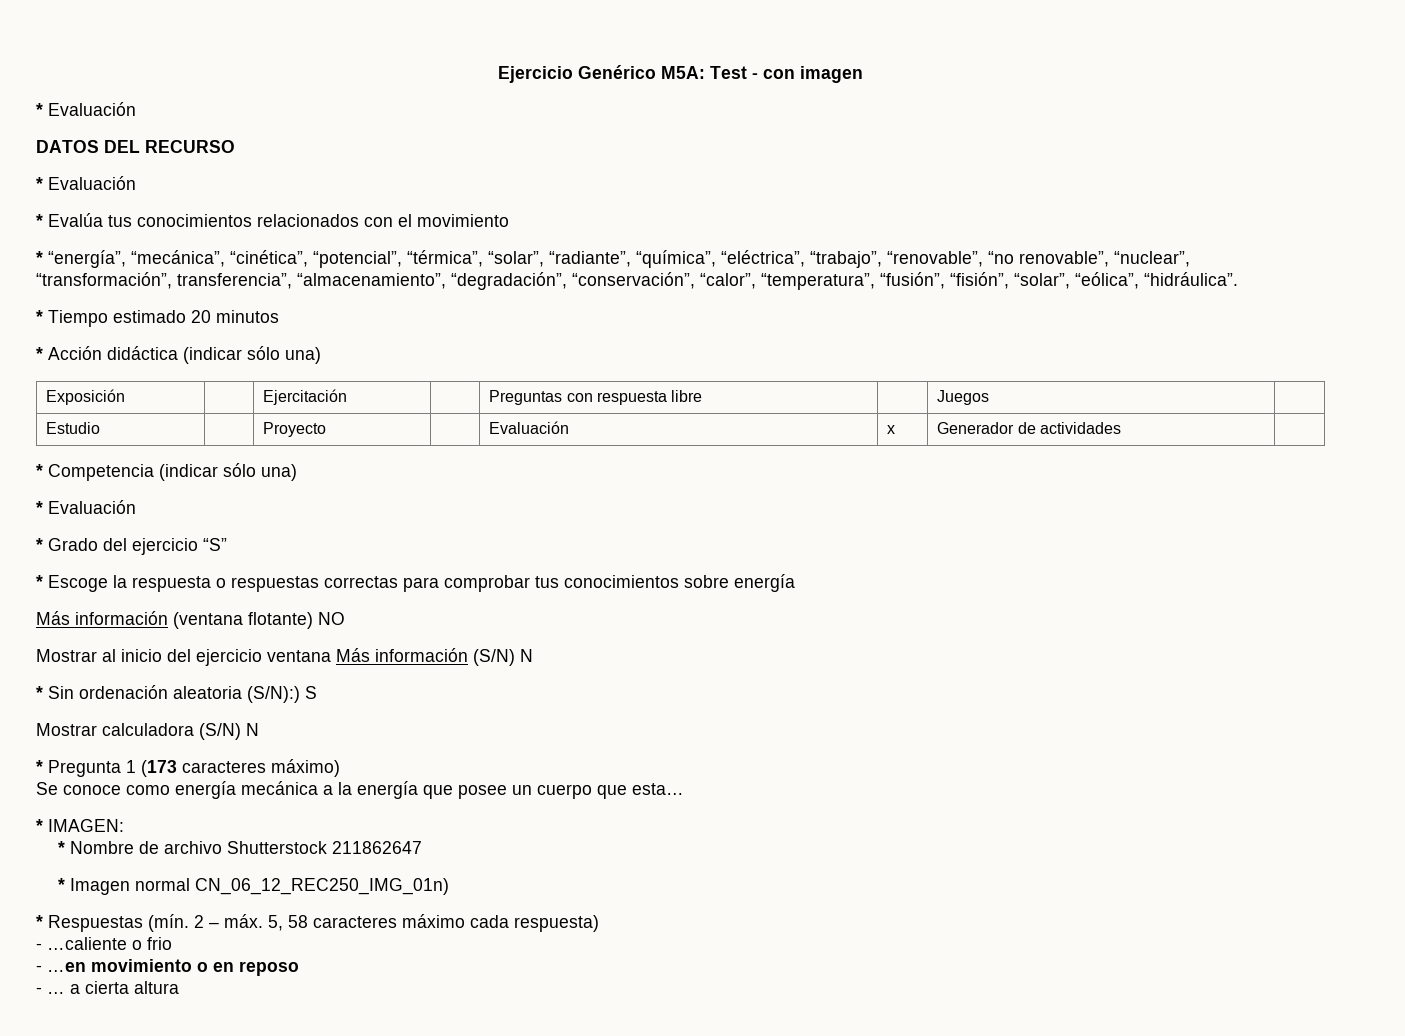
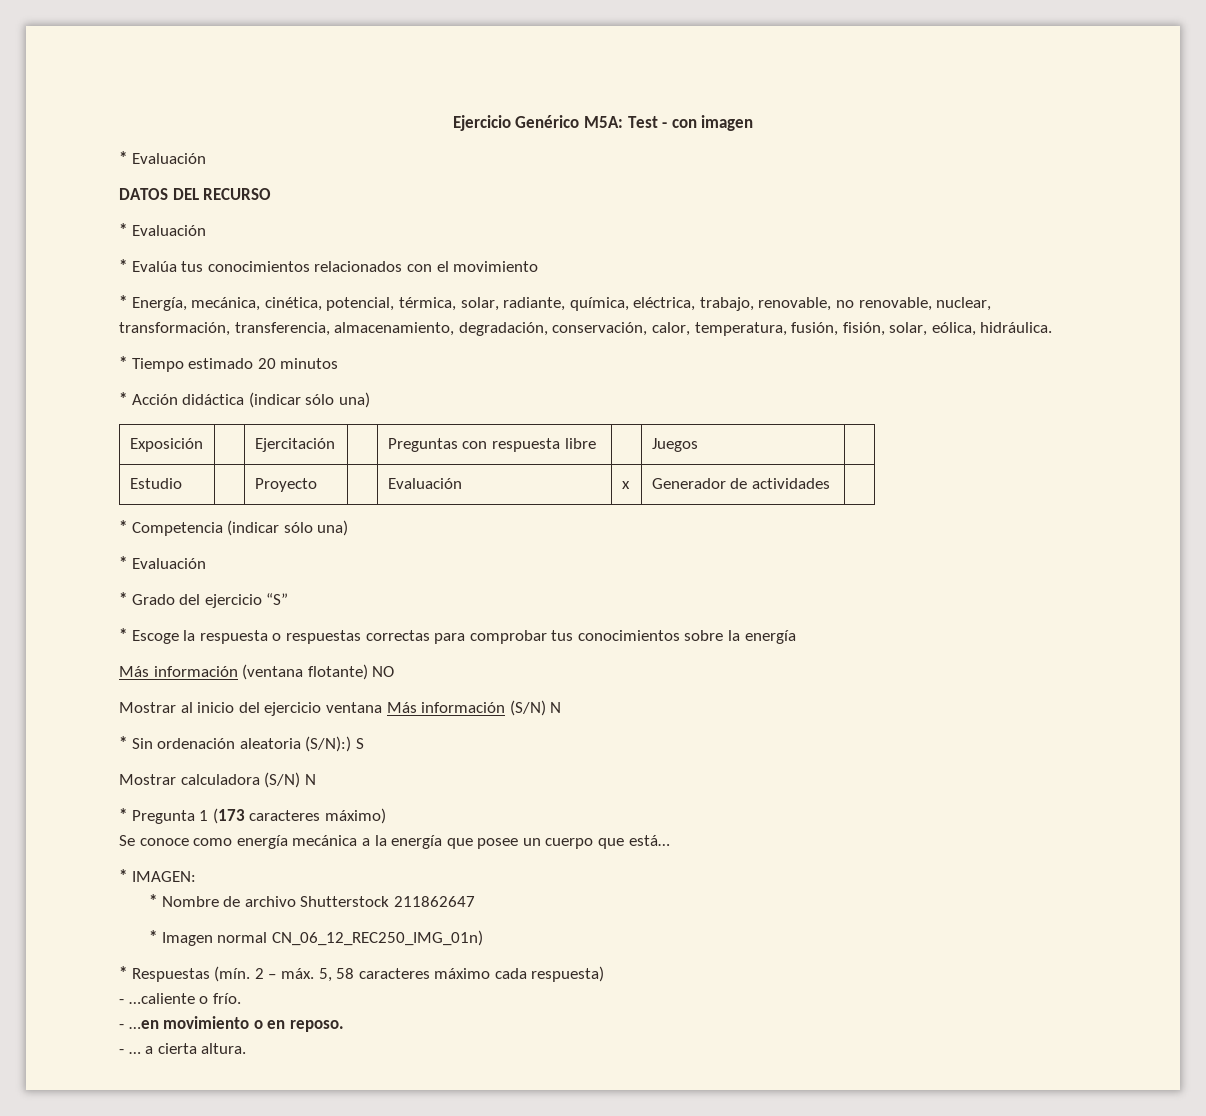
[48,250,1190,268] [36,272,1238,290] “energía”, “mecánica”, “cinética”, “potencial”, “térmica”, “solar”, “radiante”, “química”, “eléctrica”, “trabajo”, “renovable”, “no renovable”, “nuclear”, “transformación”, transferencia”, “almacenamiento”, “degradación”, “conservación”, “calor”, “temperatura”, “fusión”, “fisión”, “solar”, “eólica”, “hidráulica”. -> [131,297,992,311] [119,322,1053,336] Energía, mecánica, cinética, potencial, térmica, solar, radiante, química, eléctrica, trabajo, renovable, no renovable, nuclear, transformación, transferencia, almacenamiento, degradación, conservación, calor, temperatura, fusión, fisión, solar, eólica, hidráulica.
(729, 581) none -> [728,630,741,641] la
[632,783,684,795] esta… -> [628,835,670,846] está…
[147,937,172,950] frio -> [212,993,241,1004] frío.
[239,961,299,976] reposo -> [289,1020,344,1032] reposo.
[134,981,179,994] altura -> [201,1043,247,1054] altura.

